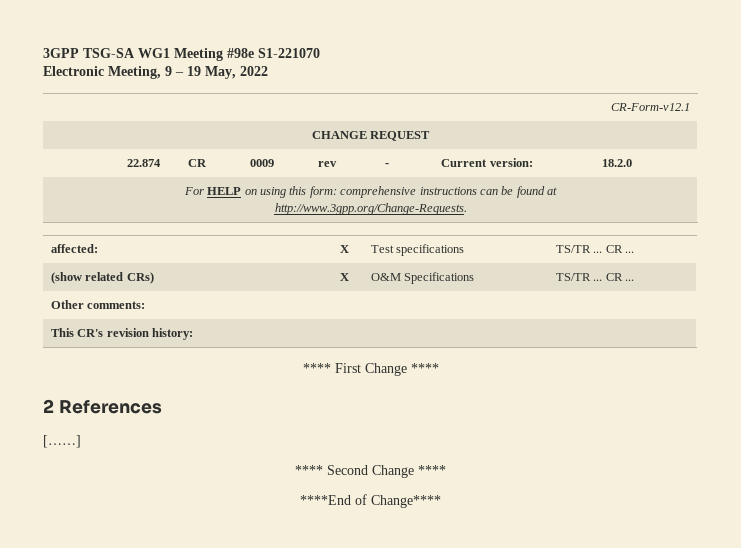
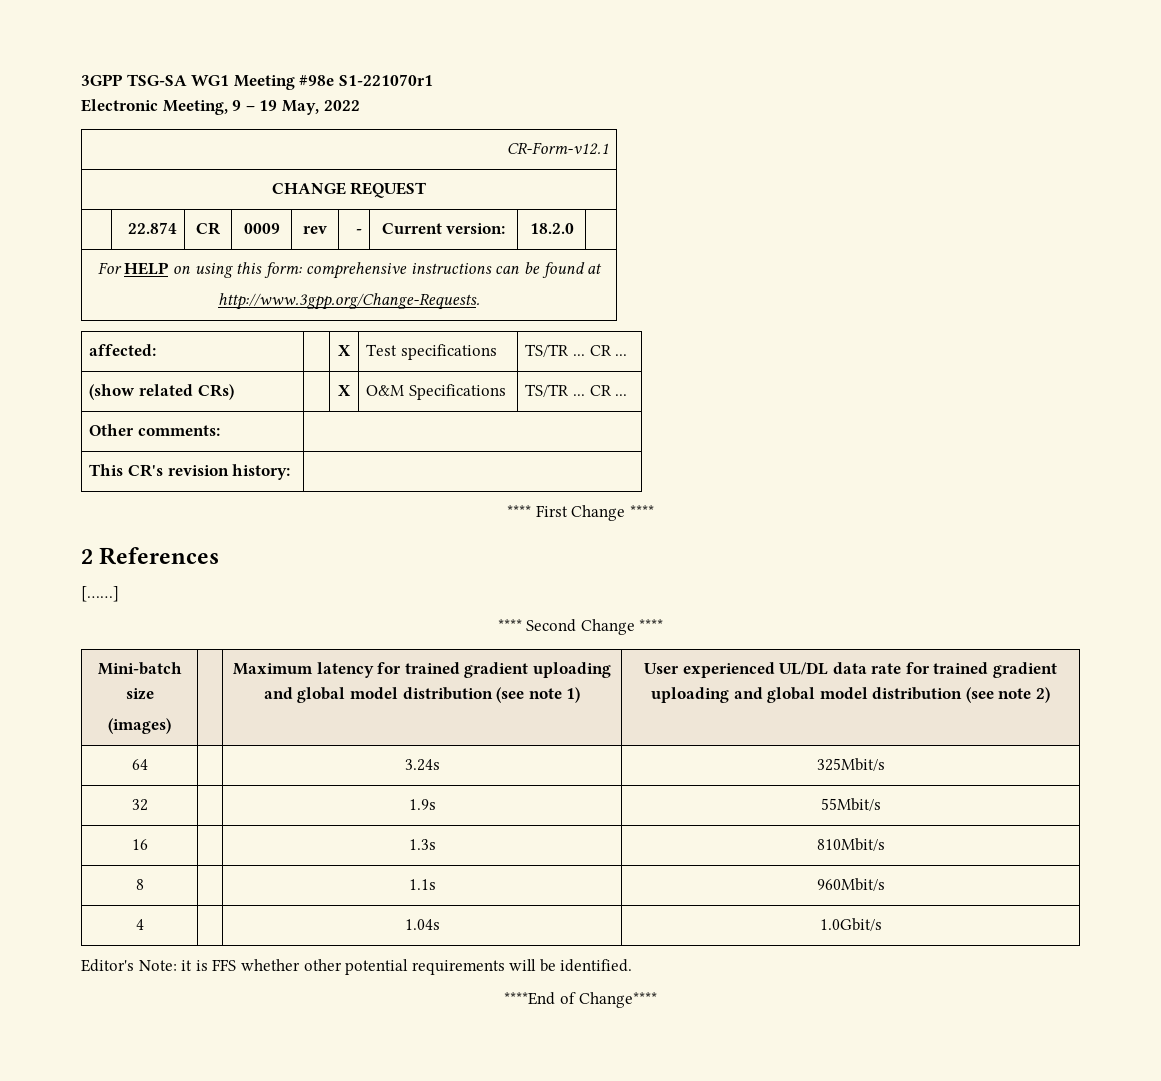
[258,48,320,58] S1-221070 -> [338,74,433,86] S1-221070r1
(446, 470) none -> [97,662,182,675] [125,688,154,700] [108,718,171,734] [233,662,611,678] [263,687,581,703] [643,662,1058,678] [650,687,1051,703] [131,759,148,770] [404,759,440,771] [816,758,885,771] [131,799,148,811] [408,799,436,810] [820,798,881,811] [131,839,148,850] [408,839,436,850] [816,838,885,851] [135,879,144,890] [408,879,436,890] [816,878,885,891] [135,919,144,930] [404,919,440,930] [819,918,882,931] [81,959,633,975] // Mini-batch size // (images) | | Maximum latency for trained gradient uploading and global model distribution (see note 1) | User experienced UL/DL data rate for trained gradient uploading and global model distribution (see note 2) // 64 | | 3.24s | 325Mbit/s // 32 | | 1.9s | 55Mbit/s // 16 | | 1.3s | 810Mbit/s // 8 | | 1.1s | 960Mbit/s // 4 | | 1.04s | 1.0Gbit/s // Editor's Note: it is FFS whether other potential requirements will be identified.

